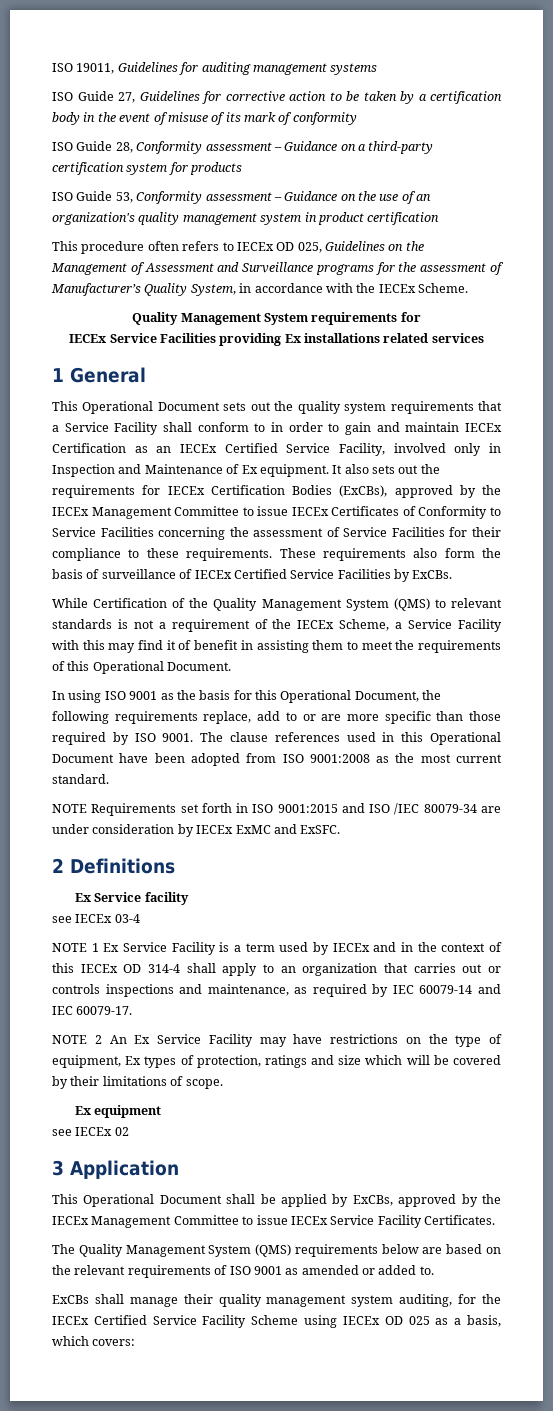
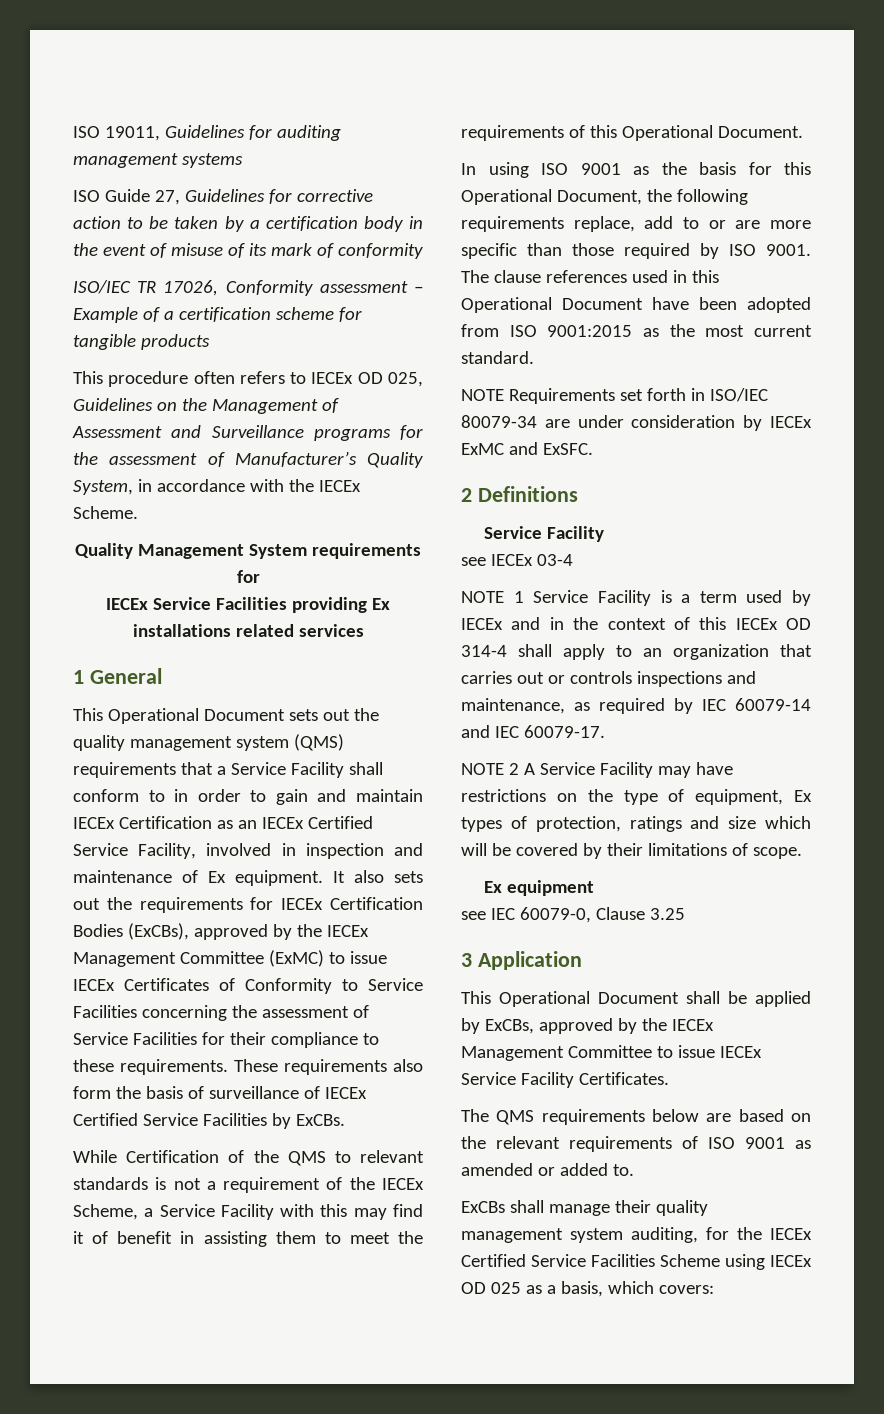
[52,141,434,154] [52,162,243,175] [52,191,432,204] [52,212,440,225] ISO Guide 28, Conformity assessment – Guidance on a third-party certification system for products // ISO Guide 53, Conformity assessment – Guidance on the use of an organization's quality management system in product certification -> [73,280,423,296] [73,307,362,323] [73,334,210,350] ISO/IEC TR 17026, Conformity assessment – Example of a certification scheme for tangible products
[344,402,387,414] system -> [129,734,344,751] management system (QMS)
[454,443,502,456] [52,464,223,477] only in Inspection and Maintenance -> [281,843,423,859] [73,870,172,883] in inspection and maintenance
(240, 511) none -> [268,950,324,967] (ExMC)
[213,598,430,611] Quality Management System (QMS) -> [287,1151,326,1166] QMS
[309,754,370,763] 9001:2008 -> [547,325,633,337] 9001:2015
[252,803,420,815] ISO 9001:2015 and ISO /IEC -> [709,388,768,402] ISO/IEC
[74,892,189,905] Ex Service facility -> [484,526,605,542] Service Facility
[103,943,120,952] Ex -> (524, 597) none
[109,1035,151,1044] An Ex -> [523,763,535,775] A
[75,1127,129,1136] IECEx 02 -> [490,907,685,923] IEC 60079-0, Clause 3.25
[78,1244,292,1257] Quality Management System (QMS) -> [496,1110,535,1125] QMS
[202,1315,247,1328] Facility -> [591,1254,655,1267] Facilities

